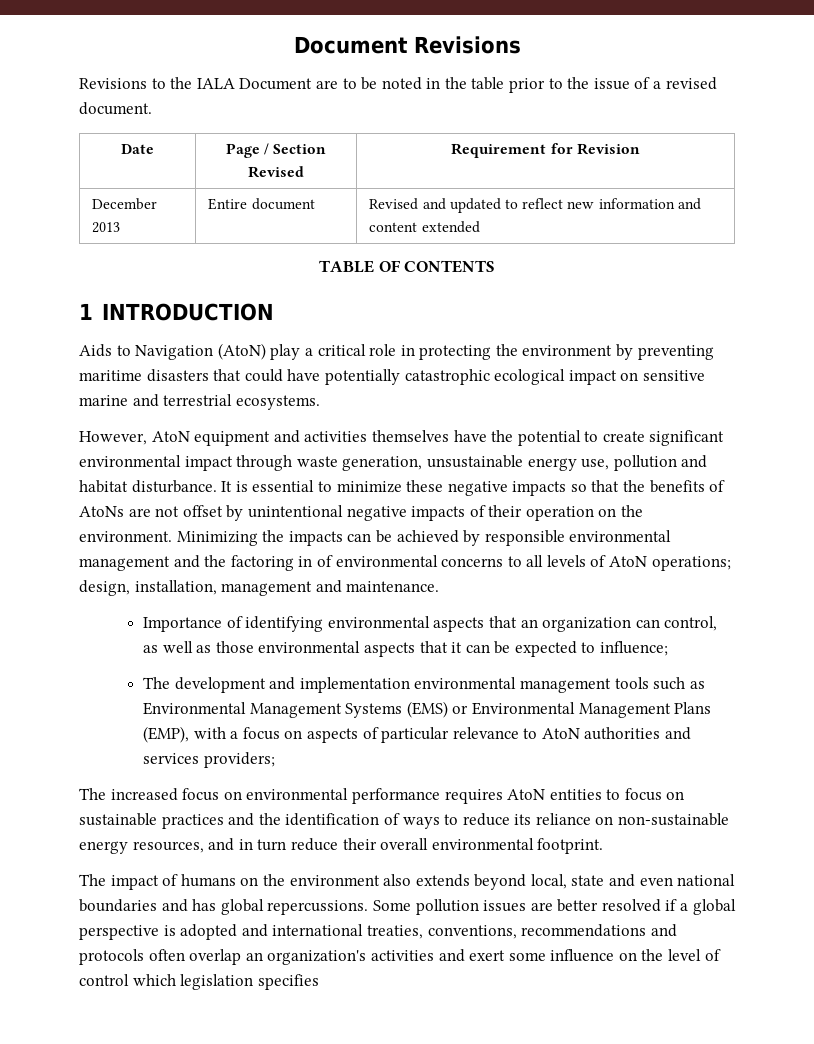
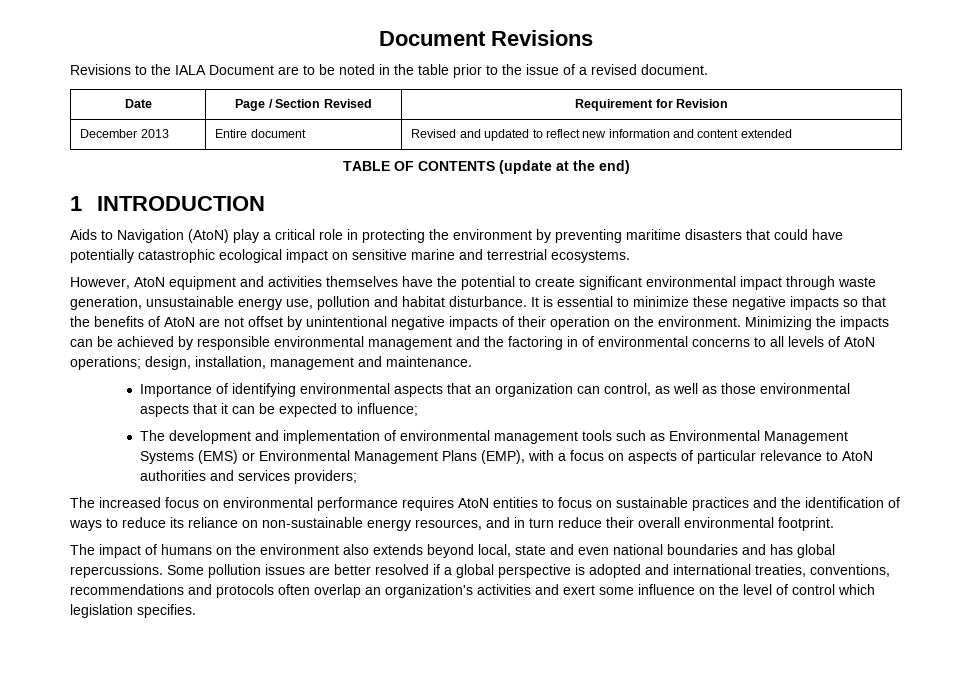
(496, 266) none -> [498,160,630,174] (update at the end)
[79,506,124,517] AtoNs -> [164,317,195,327] AtoN
(410, 685) none -> [383,430,396,441] of
[257,974,319,990] specifies -> [137,604,196,618] specifies.

